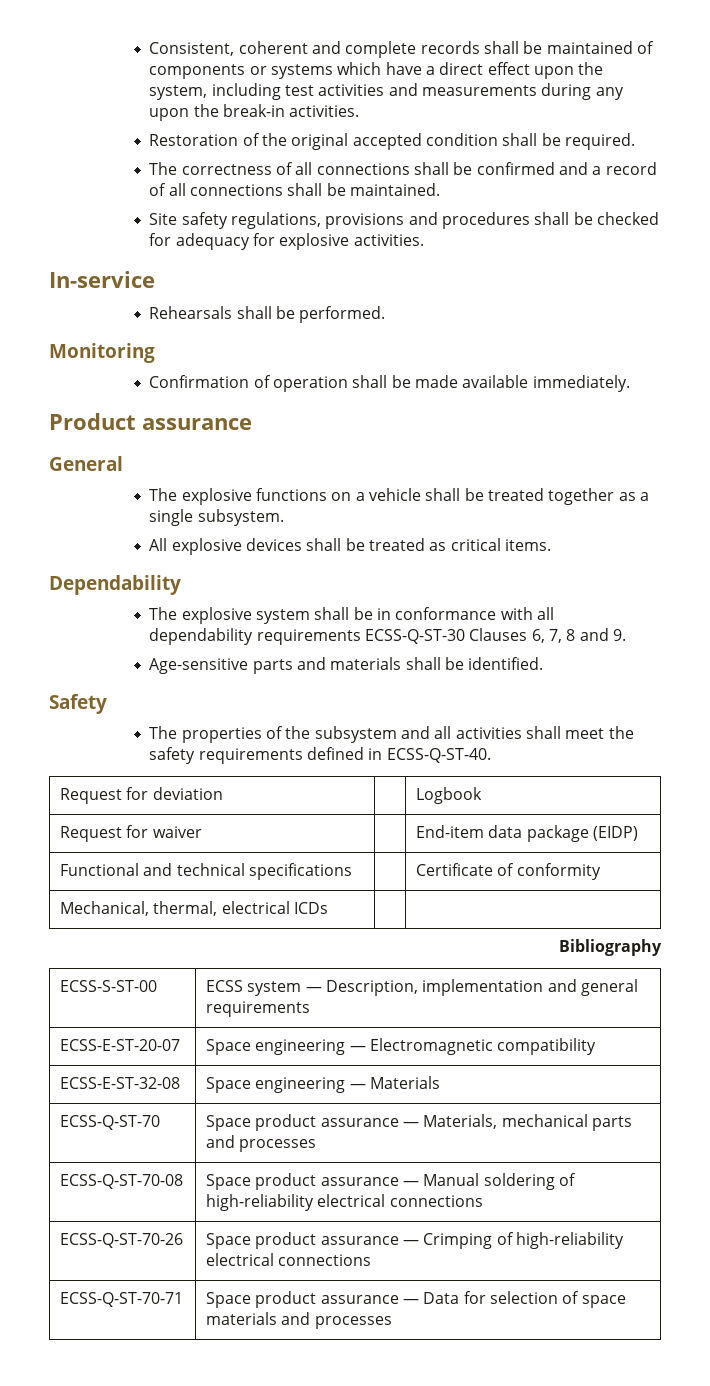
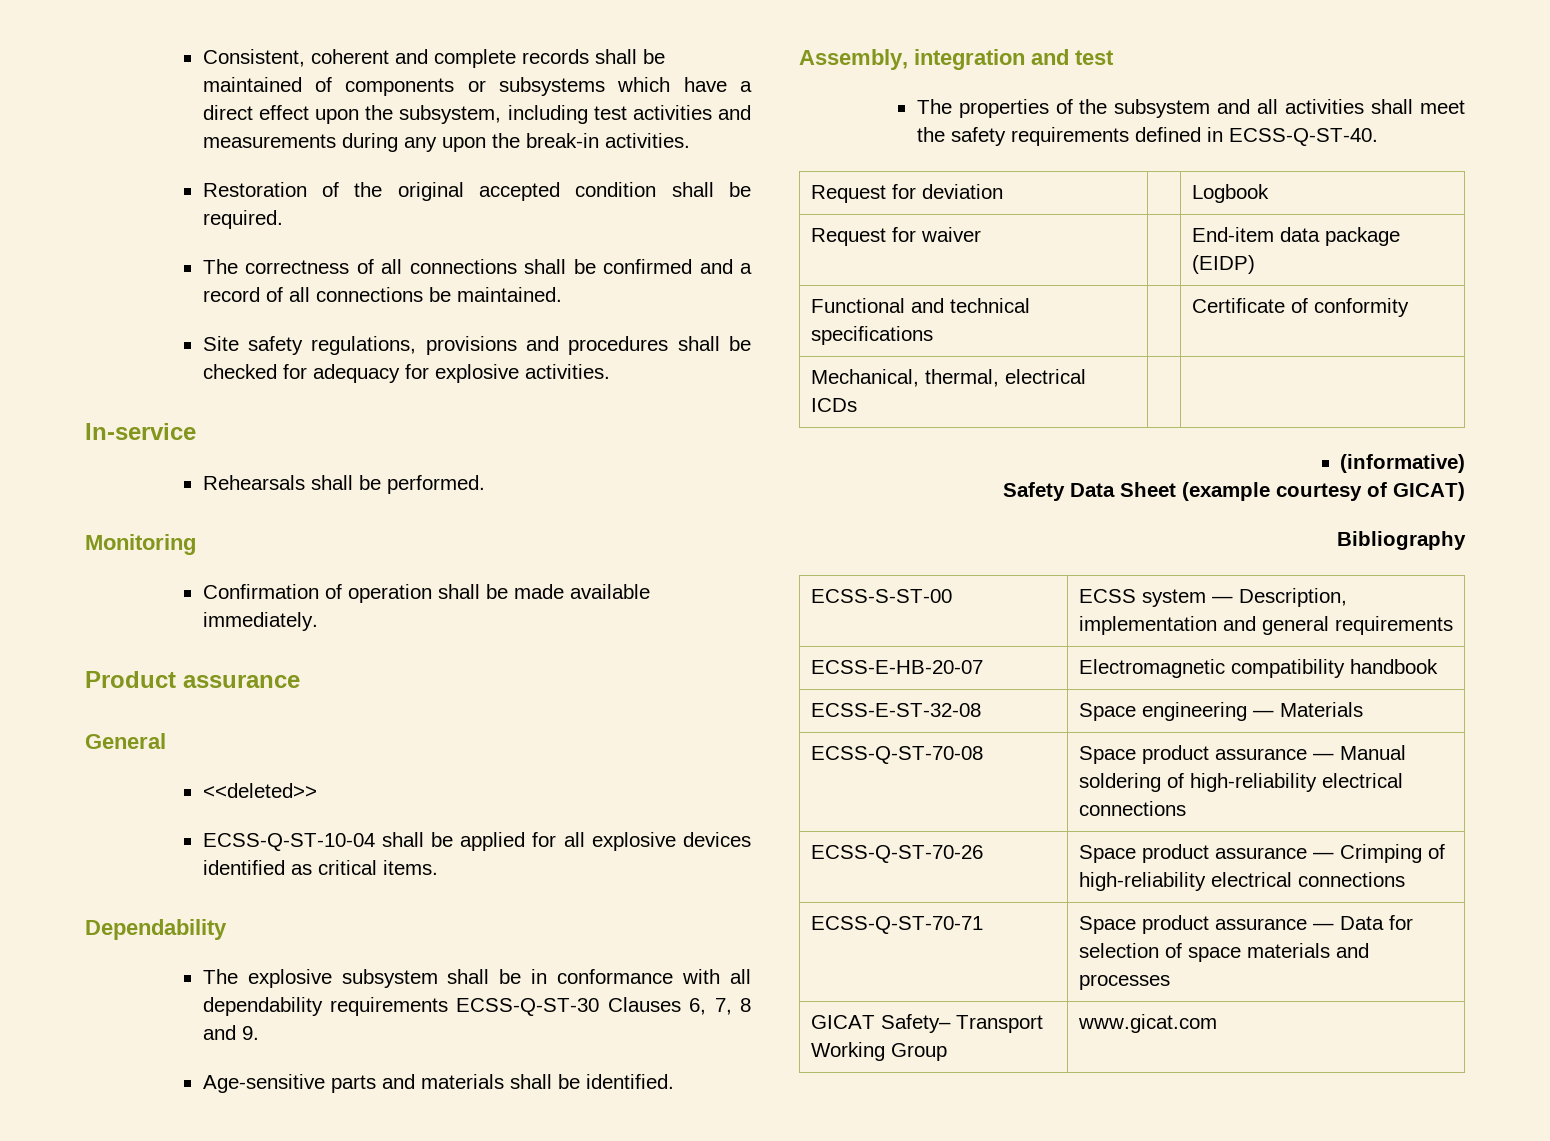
[270,64,333,79] systems -> [499,77,606,96] subsystems
[149,85,208,100] system, -> [399,105,502,124] subsystem,
[287,183,323,196] shall -> (423, 294) none
[149,488,649,505] [149,509,284,526] [149,538,425,555] The explosive functions on a vehicle shall be treated together as a single subsystem. // All explosive devices shall be treated -> [202,783,317,798] [202,832,751,851] [202,860,285,875] <<deleted>> // ECSS-Q-ST-10-04 shall be applied for all explosive devices identified
[255,609,310,624] system -> [341,969,438,988] subsystem
[49,694,107,714] Safety -> [799,49,1114,70] Assembly, integration and test
(328, 908) none -> [1340,454,1465,473] [1003,482,1465,501] // (informative) // Safety Data Sheet (example courtesy of GICAT)
[60,1039,181,1051] [206,1039,366,1055] ECSS-E-ST-20-07 | Space engineering — -> [810,660,983,674] ECSS-E-HB-20-07 |
(597, 1046) none -> [1349,659,1438,674] handbook
[60,1115,161,1130] [206,1114,632,1131] [206,1135,317,1152] // ECSS-Q-ST-70 | Space product assurance — Materials, mechanical parts and processes -> (1363, 709) none
(392, 1322) none -> [810,1014,1043,1033] [810,1042,947,1061] [1077,1014,1217,1033] // GICAT Safety– Transport Working Group | www.gicat.com

